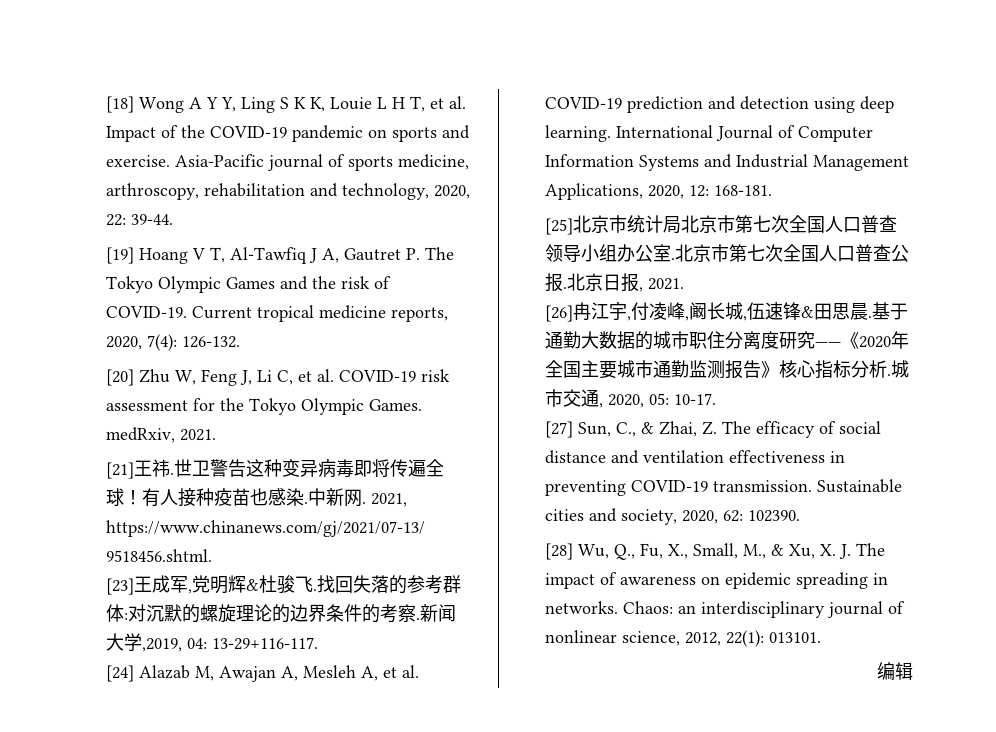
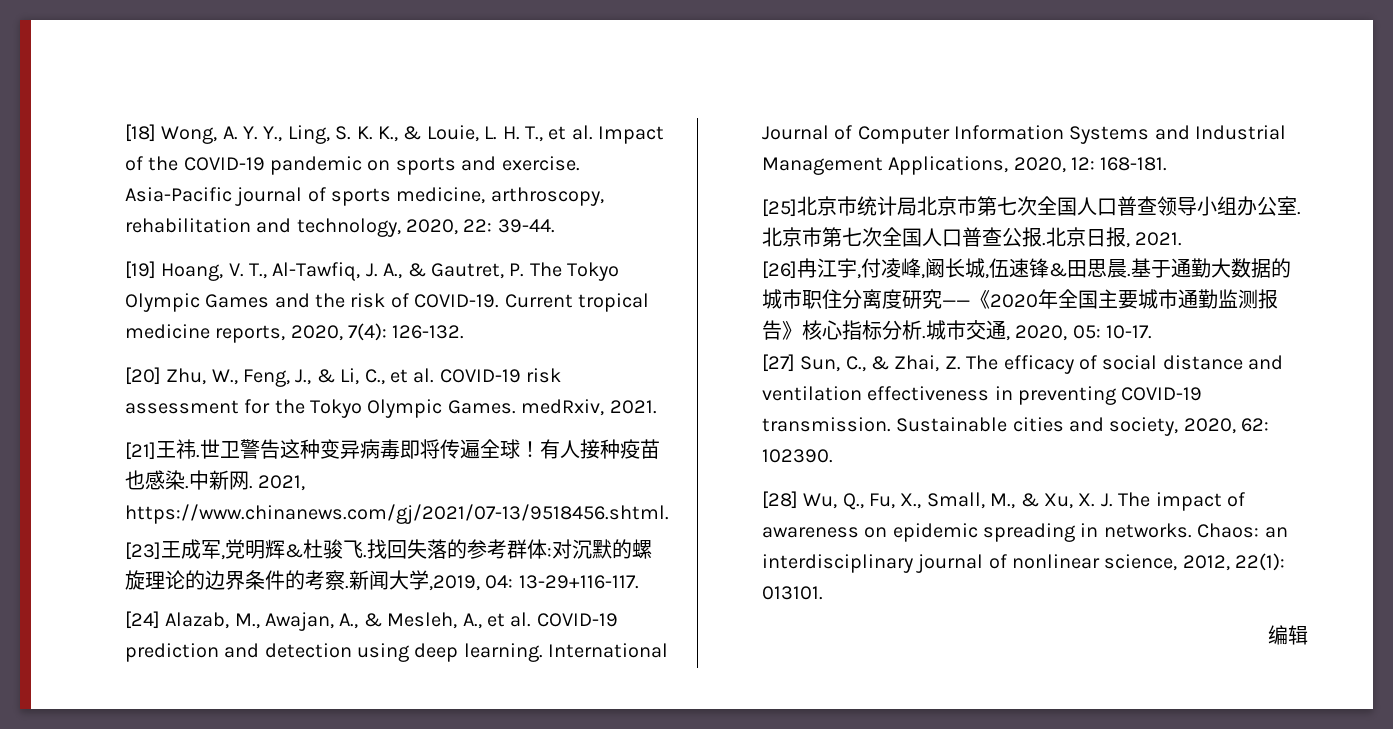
[139,96,426,113] Wong A Y Y, Ling S K K, Louie L H T, -> [161,125,544,144] Wong, A. Y. Y., Ling, S. K. K., & Louie, L. H. T.,
[139,247,402,264] Hoang V T, Al-Tawfiq J A, Gautret -> [161,262,505,281] Hoang, V. T., Al-Tawfiq, J. A., & Gautret,
[139,369,294,386] Zhu W, Feng J, Li C, -> [166,368,385,387] Zhu, W., Feng, J., & Li, C.,
[139,665,379,682] Alazab M, Awajan A, Mesleh A, -> [165,612,482,631] Alazab, M., Awajan, A., & Mesleh, A.,

